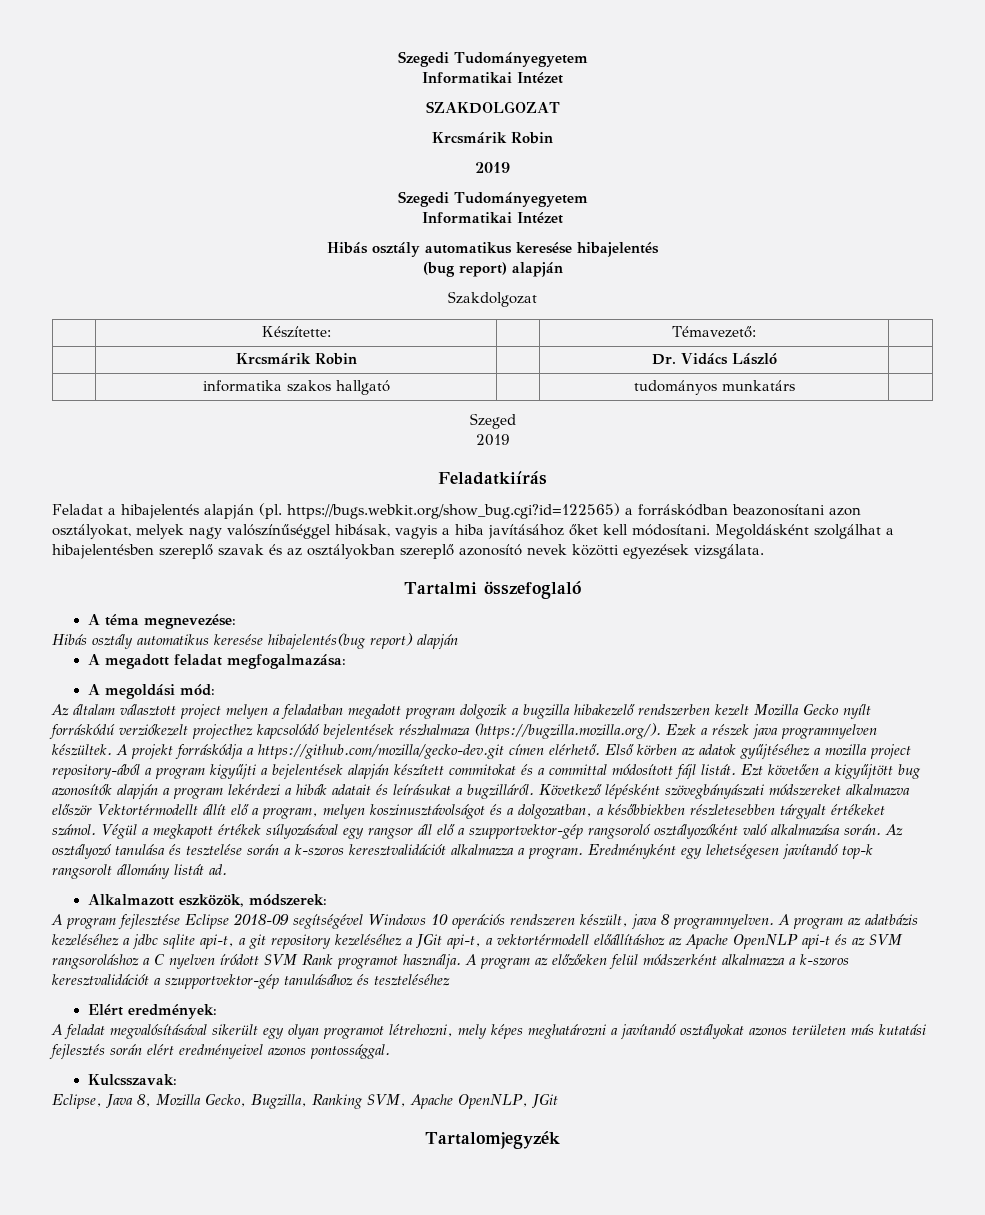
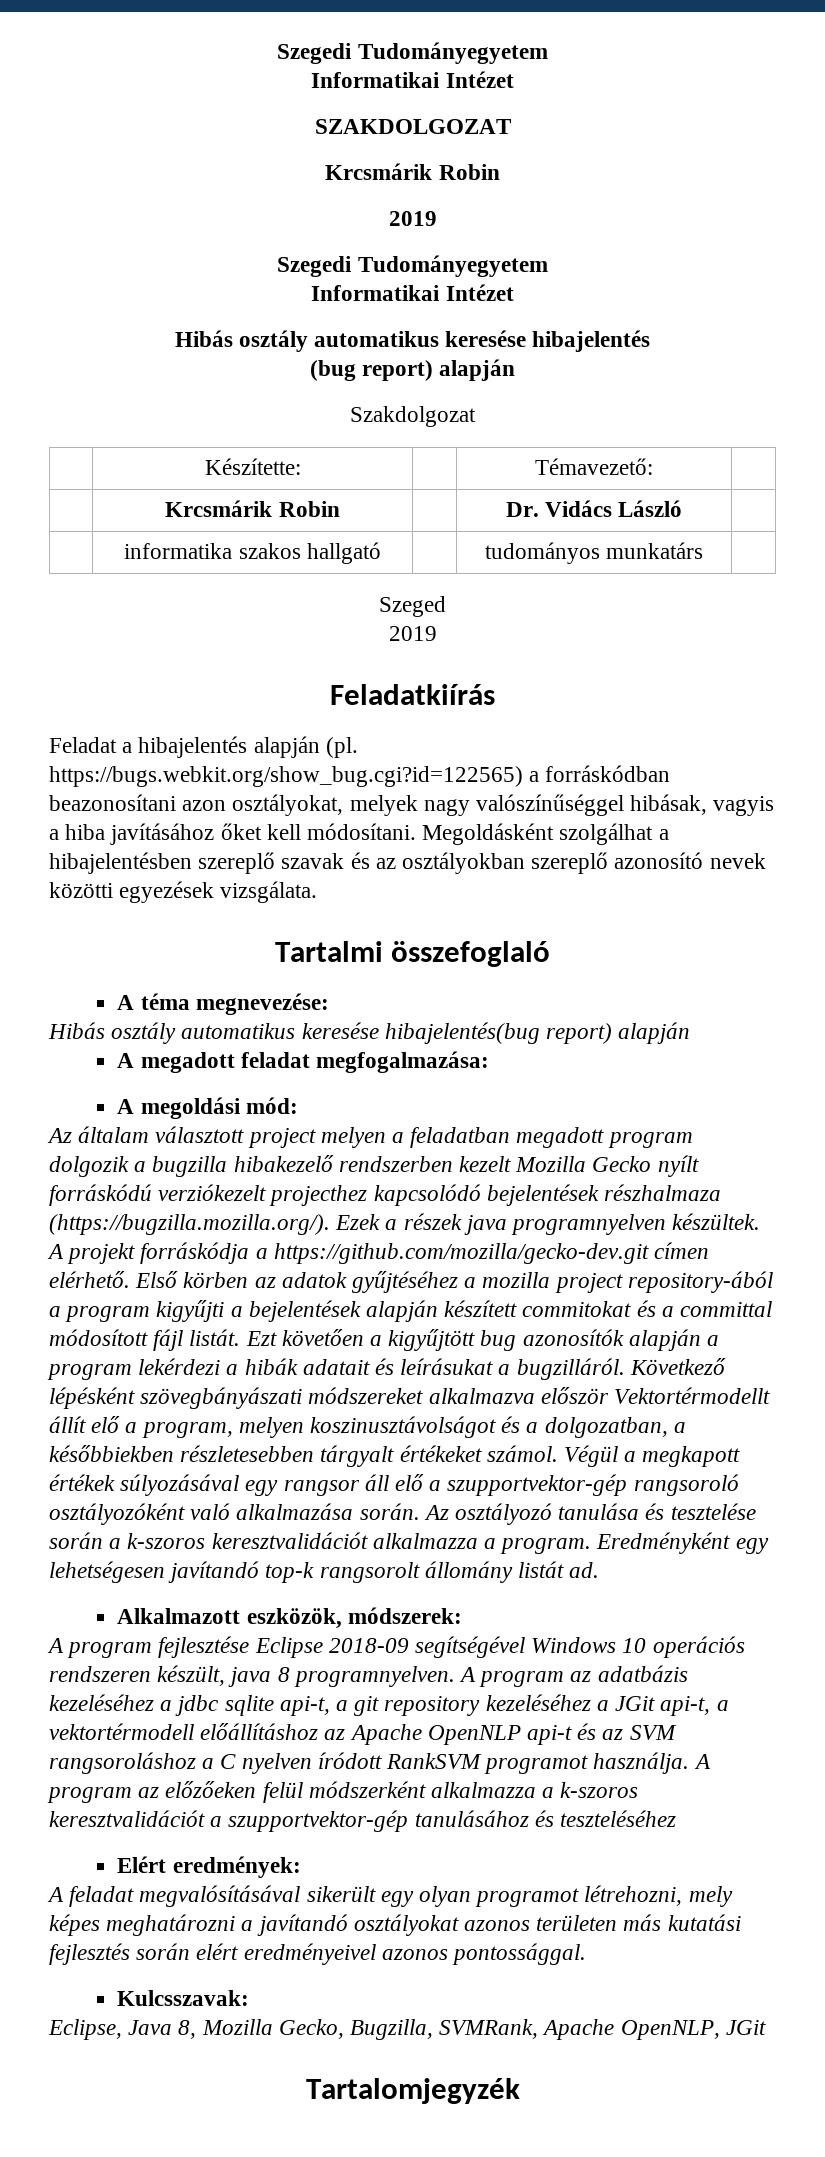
[264,954,333,966] SVM Rank -> [386,1753,483,1769] RankSVM
[312,1094,406,1109] Ranking SVM, -> [439,2019,539,2039] SVMRank,

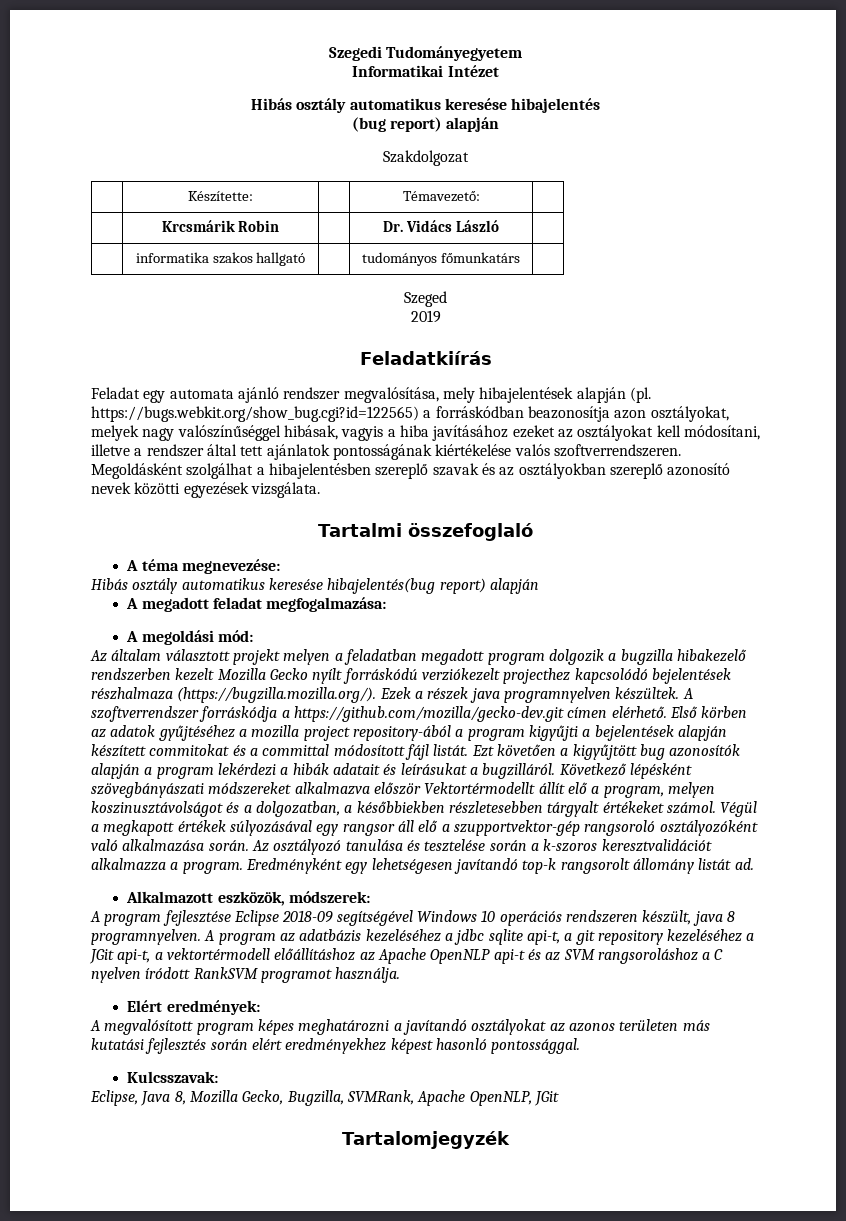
[277,42,548,64] [311,71,514,88] [314,119,511,134] [325,163,500,180] [388,211,437,226] [277,255,548,277] [311,284,514,301] Szegedi Tudományegyetem // Informatikai Intézet // SZAKDOLGOZAT // Krcsmárik Robin // 2019 // Szegedi Tudományegyetem // Informatikai Intézet -> [328,46,523,61] [352,65,499,77] Szegedi Tudományegyetem // Informatikai Intézet
[606,542,704,559] munkatárs -> [440,252,520,263] főmunkatárs
[122,736,248,758] a hibajelentés -> [143,387,574,403] egy automata ajánló rendszer megvalósítása, mely hibajelentések
[49,794,176,811] beazonosítani -> [527,406,610,422] beazonosítja
[220,823,417,840] őket kell módosítani. -> [512,425,760,441] [91,444,681,460] ezeket az osztályokat kell módosítani, illetve a rendszer által tett ajánlatok pontosságának kiértékelése valós szoftverrendszeren.
[247,1128,316,1148] project -> [232,649,280,665] projekt
[67,1243,136,1264] projekt -> [91,706,199,722] szoftverrendszer
[693,1754,711,1769] [47,1781,639,1803] [49,1810,677,1832] [117,1856,301,1878] [47,1885,733,1907] A program az előzőeken felül módszerként alkalmazza a k-szoros keresztvalidációt a szupportvektor-gép tanulásához és teszteléséhez // Elért eredmények: // A feladat megvalósításával sikerült egy olyan programot létrehozni, mely -> [127,1000,260,1015] [90,1019,254,1035] // Elért eredmények: // A megvalósított program
(459, 1925) none -> [549,1023,565,1032] az
[243,1943,448,1965] eredményeivel azonos -> [285,1038,487,1054] eredményekhez képest hasonló

